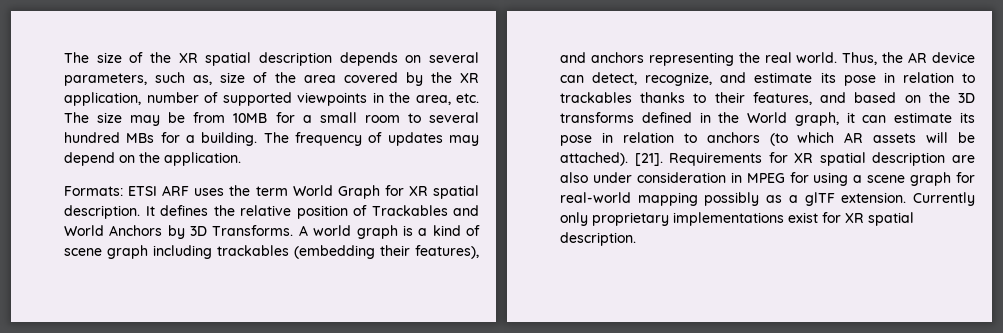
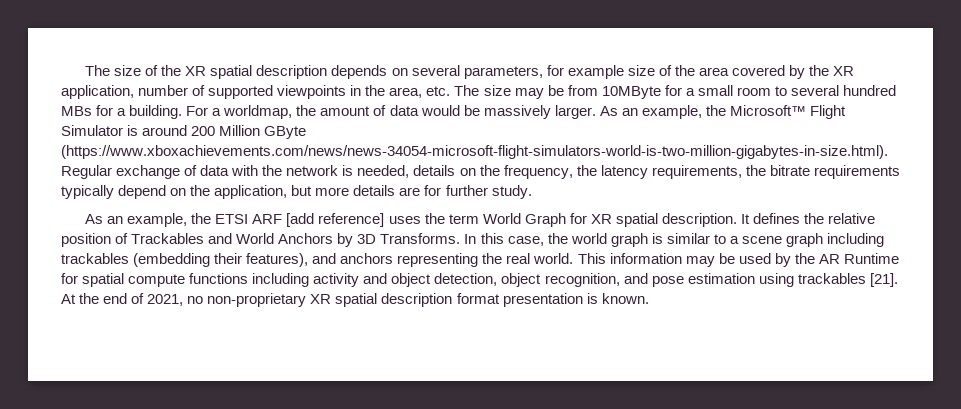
[155,72,213,85] such as, -> [546,65,624,79] for example
[233,113,268,123] 10MB -> [601,86,661,99] 10MByte
[263,132,479,146] [64,152,241,166] [64,185,190,196] The frequency of updates may depend on the application. // Formats: ETSI ARF -> [186,105,846,119] [61,125,307,139] [61,145,888,159] [61,165,900,179] [61,185,532,199] [85,213,385,227] For a worldmap, the amount of data would be massively larger. As an example, the Microsoft™ Flight Simulator is around 200 Million GByte (https://www.xboxachievements.com/news/news-34054-microsoft-flight-simulators-world-is-two-million-gigabytes-in-size.html). Regular exchange of data with the network is needed, details on the frequency, the latency requirements, the bitrate requirements typically depend on the application, but more details are for further study. // As an example, the ETSI ARF [add reference]
[298,225,481,239] A world graph is a kind of -> [464,233,739,247] In this case, the world graph is similar to a
[842,52,976,65] [560,72,975,86] [560,92,975,105] [560,112,975,126] [560,132,975,146] [560,152,975,166] [560,172,975,186] [560,192,975,206] [560,212,914,226] [560,232,636,246] Thus, the AR device can detect, recognize, and estimate its pose in relation to trackables thanks to their features, and based on the 3D transforms defined in the World graph, it can estimate its pose in relation to anchors (to which AR assets will be attached). [21]. Requirements for XR spatial description are also under consideration in MPEG for using a scene graph for real-world mapping possibly as a glTF extension. Currently only proprietary implementations exist for XR spatial description. -> [577,253,899,267] [61,273,898,287] [61,293,649,307] This information may be used by the AR Runtime for spatial compute functions including activity and object detection, object recognition, and pose estimation using trackables [21]. At the end of 2021, no non-proprietary XR spatial description format presentation is known.

